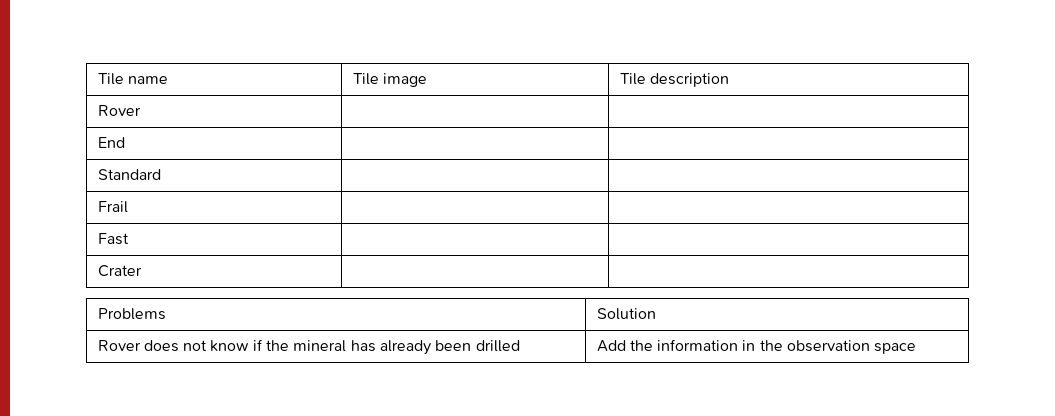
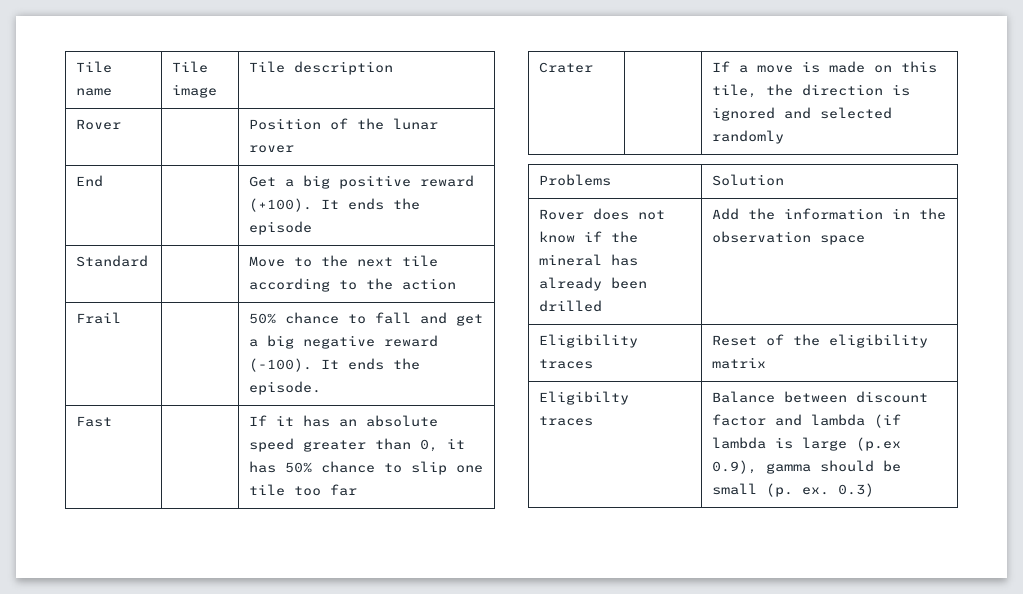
[97,137,125,148] [97,169,161,180] [97,201,128,213] [97,233,129,245] [97,265,142,277] // End | | // Standard | | // Frail | | // Fast | | // Crater | | -> [249,118,439,130] [249,145,295,153] [76,175,104,187] [249,175,475,189] [249,198,421,212] [249,221,313,235] [76,255,149,267] [249,255,439,267] [249,278,457,292] [76,312,122,324] [249,312,484,326] [249,335,439,349] [249,358,421,372] [249,381,322,395] [76,416,113,427] [249,415,439,427] [249,438,466,452] [249,461,484,475] [249,484,358,496] [539,62,594,73] [712,61,938,73] [712,84,911,98] [712,107,893,121] [712,130,785,144] Position of the lunar rover // End | | Get a big positive reward (+100). It ends the episode // Standard | | Move to the next tile according to the action // Frail | | 50% chance to fall and get a big negative reward (-100). It ends the episode. // Fast | | If it has an absolute speed greater than 0, it has 50% chance to slip one tile too far // Crater | | If a move is made on this tile, the direction is ignored and selected randomly
(917, 348) none -> [539,334,639,348] [539,359,594,369] [712,334,929,348] [712,357,767,369] [539,391,630,405] [539,416,594,426] [712,391,929,403] [712,414,902,428] [712,437,902,451] [712,460,902,474] [712,483,875,497] // Eligibility traces | Reset of the eligibility matrix // Eligibilty traces | Balance between discount factor and lambda (if lambda is large (p.ex 0.9), gamma should be small (p. ex. 0.3)

